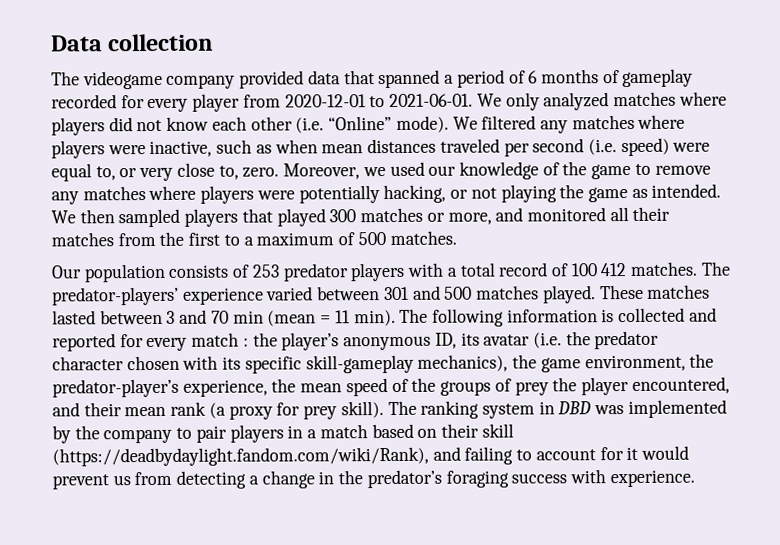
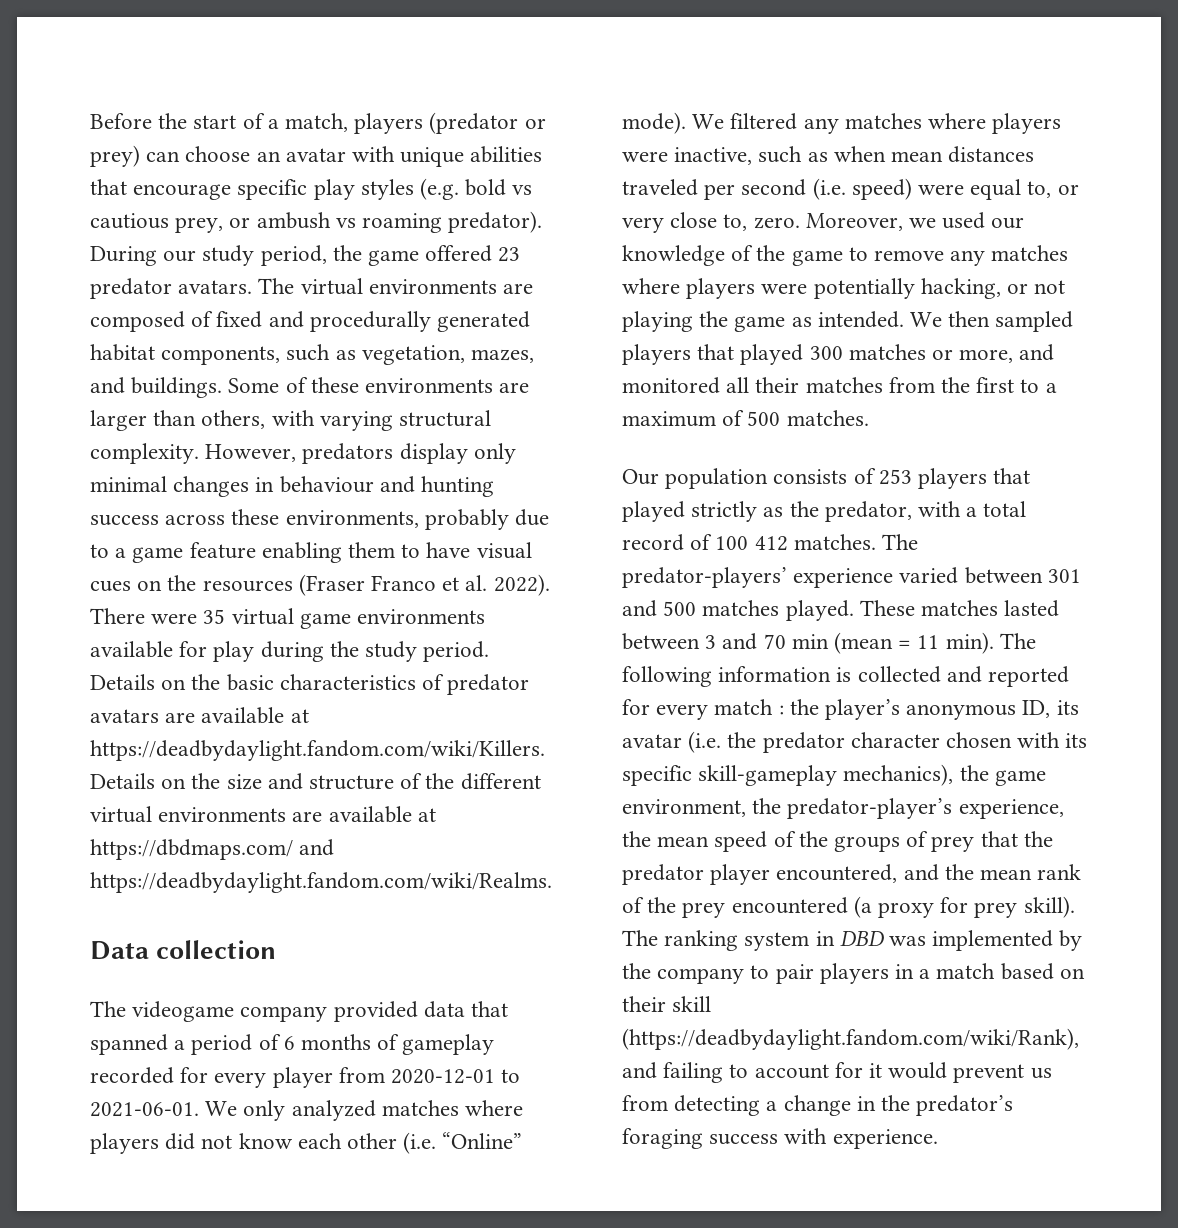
(51, 43) none -> [90,112,546,134] [90,145,543,167] [90,178,533,200] [90,211,543,233] [90,245,521,266] [90,278,534,299] [90,311,531,332] [90,344,535,365] [90,377,530,398] [90,410,492,431] [90,443,516,464] [90,476,495,497] [90,509,550,530] [90,542,532,563] [90,574,550,596] [90,608,486,629] [90,641,490,662] [90,674,530,695] [90,707,309,724] [90,740,545,761] [90,773,541,790] [90,806,436,823] [90,839,335,860] [90,872,552,893] Before the start of a match, players (predator or prey) can choose an avatar with unique abilities that encourage specific play styles (e.g. bold vs cautious prey, or ambush vs roaming predator). During our study period, the game offered 23 predator avatars. The virtual environments are composed of fixed and procedurally generated habitat components, such as vegetation, mazes, and buildings. Some of these environments are larger than others, with varying structural complexity. However, predators display only minimal changes in behaviour and hunting success across these environments, probably due to a game feature enabling them to have visual cues on the resources (Fraser Franco et al. 2022). There were 35 virtual game environments available for play during the study period. Details on the basic characteristics of predator avatars are available at https://deadbydaylight.fandom.com/wiki/Killers. Details on the size and structure of the different virtual environments are available at https://dbdmaps.com/ and https://deadbydaylight.fandom.com/wiki/Realms. //
[282,262,406,282] predator players -> [918,468,1031,489] [622,501,912,522] players that played strictly as the predator,
[552,377,578,392] the -> [980,831,1053,847] [622,864,704,885] that the predator
[83,402,122,417] their -> [944,864,974,880] the
(207, 408) none -> [622,897,848,918] of the prey encountered

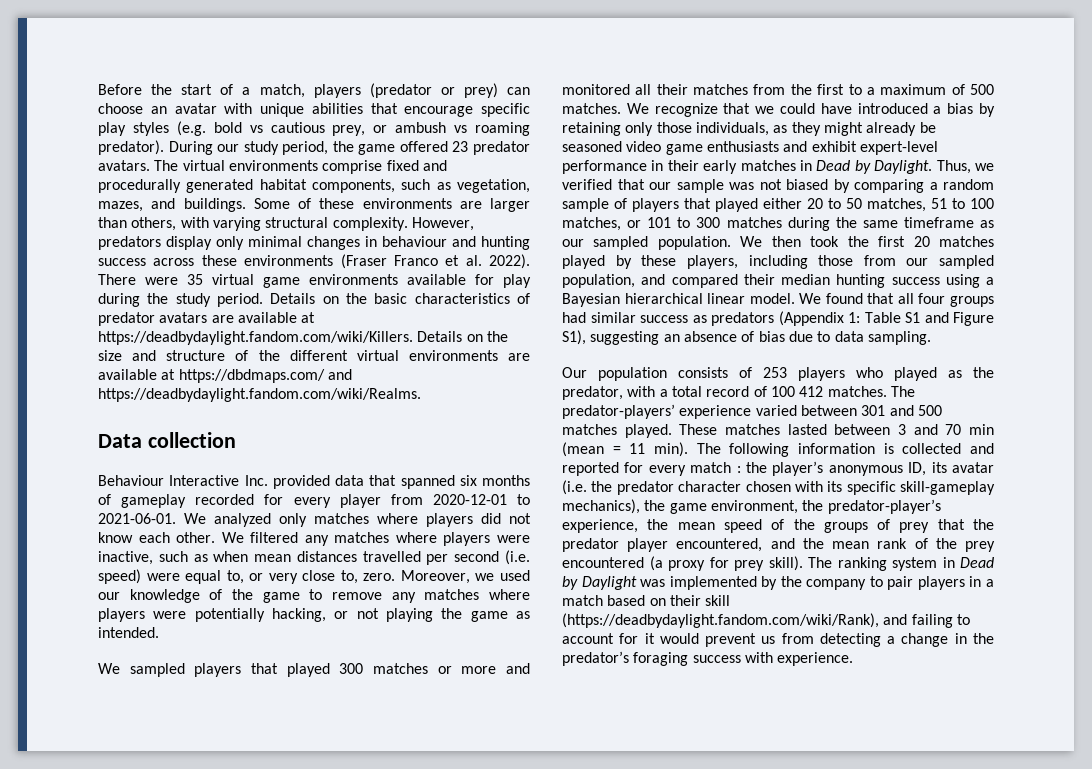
[503,283,534,294] [90,311,214,332] are composed of -> [322,160,383,174] comprise
[285,509,550,530] [90,542,532,563] [90,575,293,592] environments, probably due to a game feature enabling them to have visual cues on the resources -> [244,255,334,266] environments
[90,1001,328,1022] The videogame company -> [98,475,268,486] Behaviour Interactive Inc.
[174,1034,295,1055] a period of 6 -> [459,475,477,486] six
[243,1100,376,1121] only analyzed -> [214,513,307,527] analyzed only
[347,1132,523,1154] [622,112,686,134] other (i.e. “Online” mode). -> [176,532,216,543] other.
[622,179,698,196] traveled -> [362,551,421,562] travelled
[910,311,991,327] We then -> [98,663,120,674] // We
[959,349,1014,363] more, -> [461,666,497,674] more
(869, 418) none -> [626,103,995,117] [562,122,936,136] [562,141,938,155] [562,160,994,174] [562,179,994,193] [562,198,994,212] [562,217,994,231] [562,236,995,250] [562,255,994,269] [562,274,994,288] [562,293,994,307] [562,311,994,326] [562,330,931,345] We recognize that we could have introduced a bias by retaining only those individuals, as they might already be seasoned video game enthusiasts and exhibit expert-level performance in their early matches in Dead by Daylight. Thus, we verified that our sample was not biased by comparing a random sample of players that played either 20 to 50 matches, 51 to 100 matches, or 101 to 300 matches during the same timeframe as our sampled population. We then took the first 20 matches played by these players, including those from our sampled population, and compared their median hunting success using a Bayesian hierarchical linear model. We found that all four groups had similar success as predators (Appendix 1: Table S1 and Figure S1), suggesting an absence of bias due to data sampling.
[993,468,1031,484] [622,501,758,522] that played strictly -> [856,367,937,381] who played
[839,931,884,946] DBD -> [960,557,994,568] [562,576,637,590] Dead by Daylight

